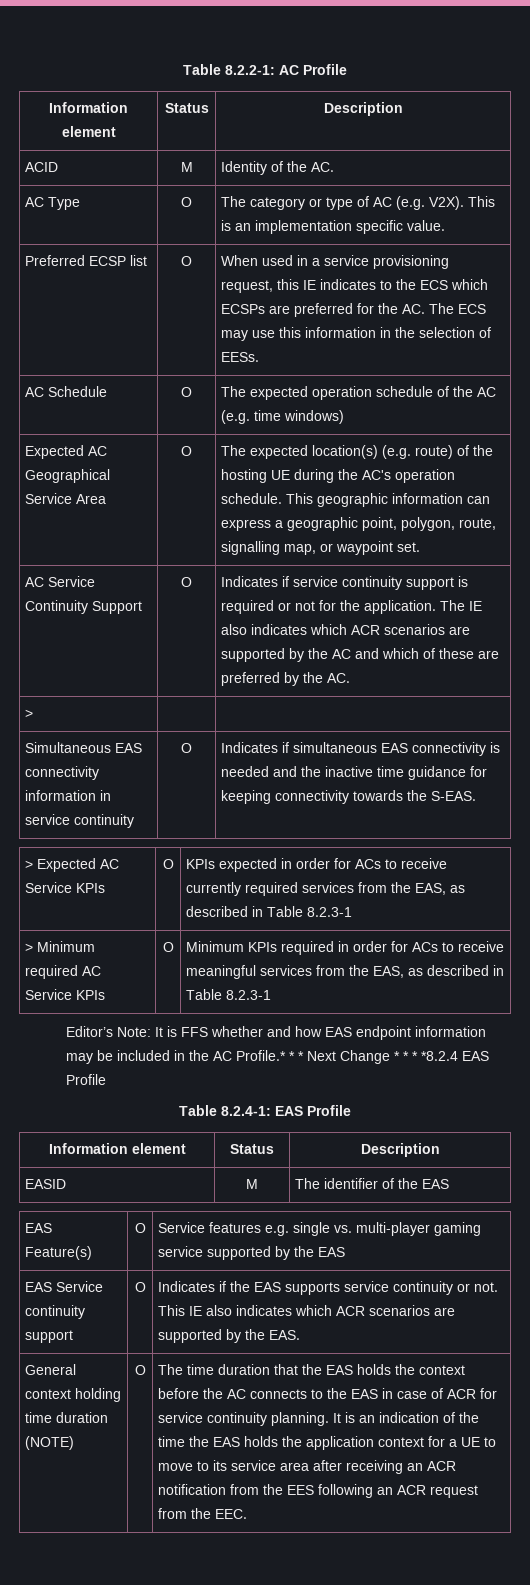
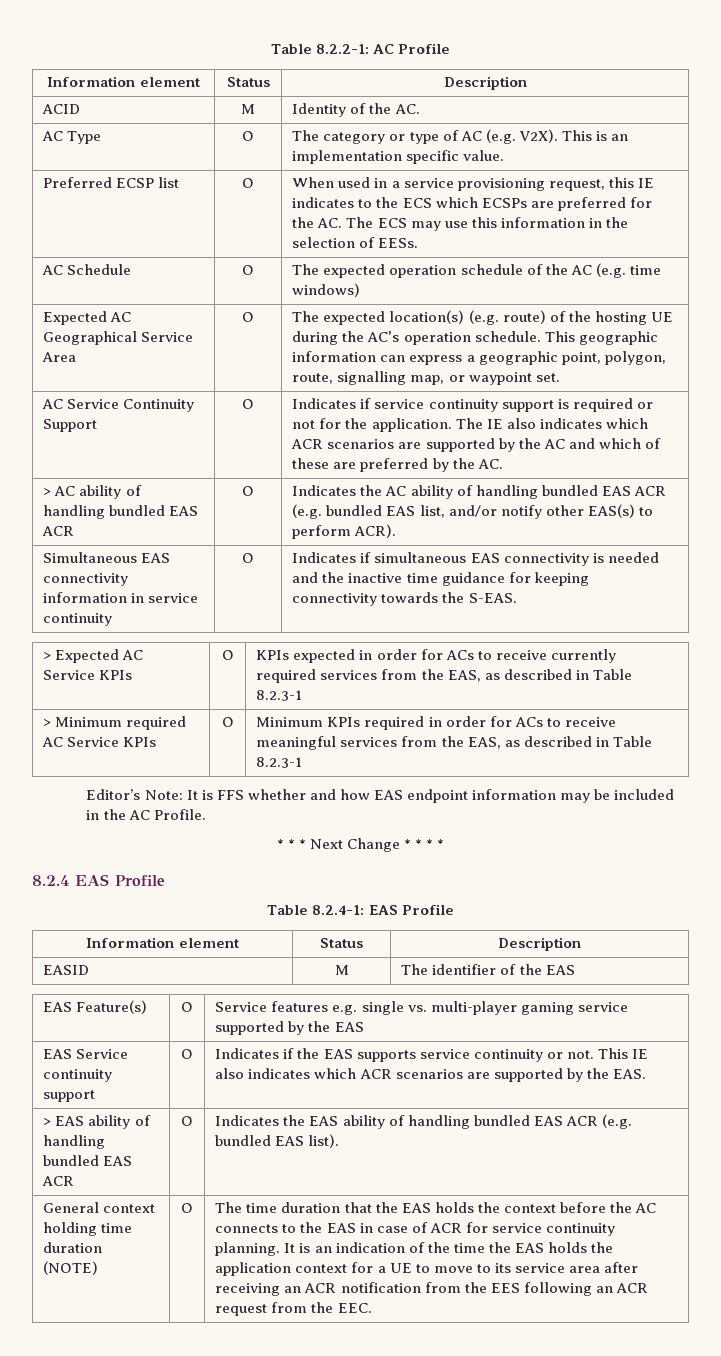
(34, 713) | | -> [54,485,142,499] [43,505,199,519] [42,526,75,536] [242,486,254,496] [292,485,666,499] [292,504,653,519] [292,524,397,539] AC ability of handling bundled EAS ACR | O | Indicates the AC ability of handling bundled EAS ACR (e.g. bundled EAS list, and/or notify other EAS(s) to perform ACR).
[235,1050,286,1061] Profile.* -> [153,809,206,820] [276,839,284,849] Profile. // *
[420,1051,458,1061] *8.2.4 -> [437,839,445,849] [32,875,69,886] * // 8.2.4
(301, 1335) none -> [43,1115,151,1129] [43,1135,106,1149] [43,1155,133,1166] [42,1176,75,1186] [181,1116,193,1126] [215,1114,632,1129] [215,1134,340,1148] // > EAS ability of handling bundled EAS ACR | O | Indicates the EAS ability of handling bundled EAS ACR (e.g. bundled EAS list).

